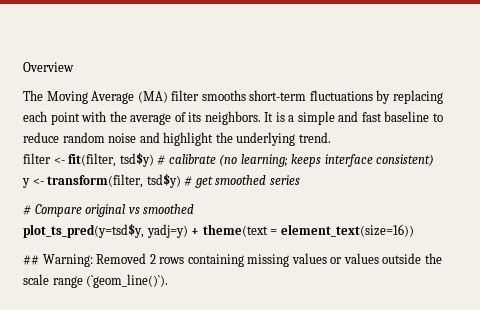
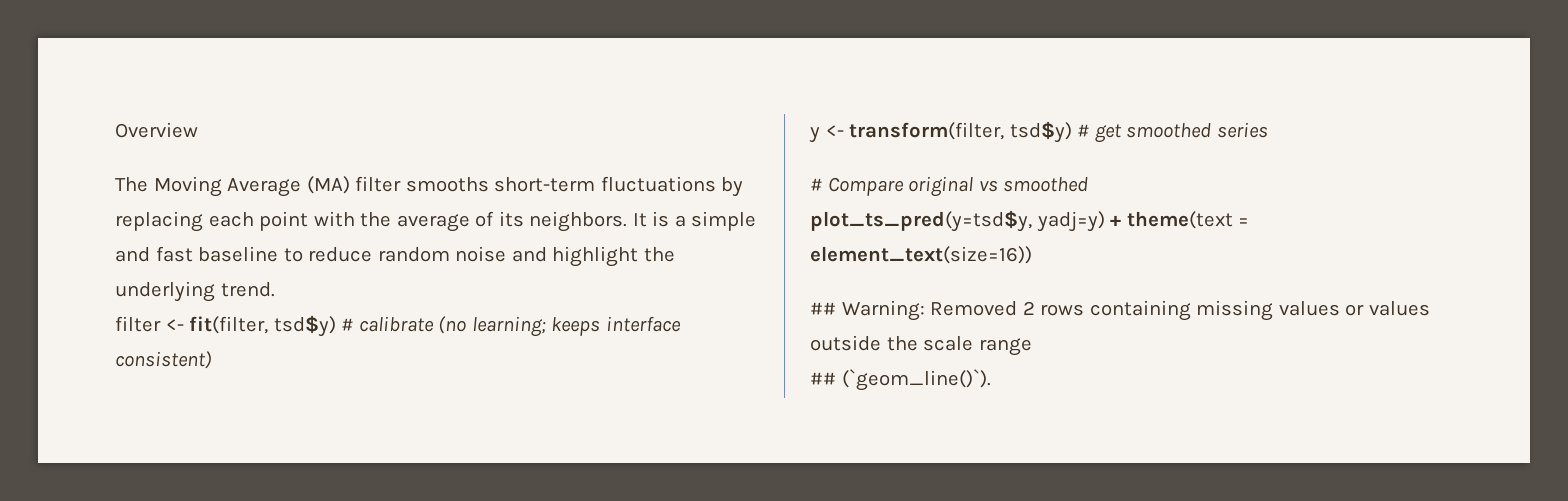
(83, 282) none -> [810,372,836,385] // ##

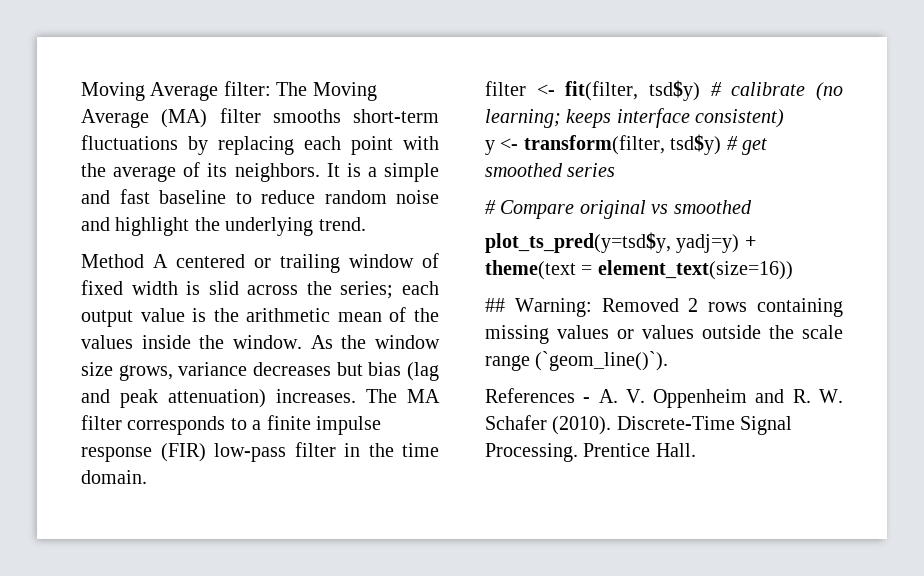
[115,122,198,138] Overview // -> [81,81,271,101] Moving Average filter:
(275, 289) none -> [81,253,439,273] [81,280,439,299] [81,307,439,327] [81,335,441,349] [81,362,439,381] [81,389,440,408] [81,415,381,435] [81,442,439,462] [81,470,147,484] // Method A centered or trailing window of fixed width is slid across the series; each output value is the arithmetic mean of the values inside the window. As the window size grows, variance decreases but bias (lag and peak attenuation) increases. The MA filter corresponds to a finite impulse response (FIR) low‑pass filter in the time domain.
[810,369,991,391] // ## (`geom_line()`). -> [535,351,669,371] [485,388,843,408] [485,415,793,435] [485,443,696,462] (`geom_line()`). // References - A. V. Oppenheim and R. W. Schafer (2010). Discrete-Time Signal Processing. Prentice Hall.

